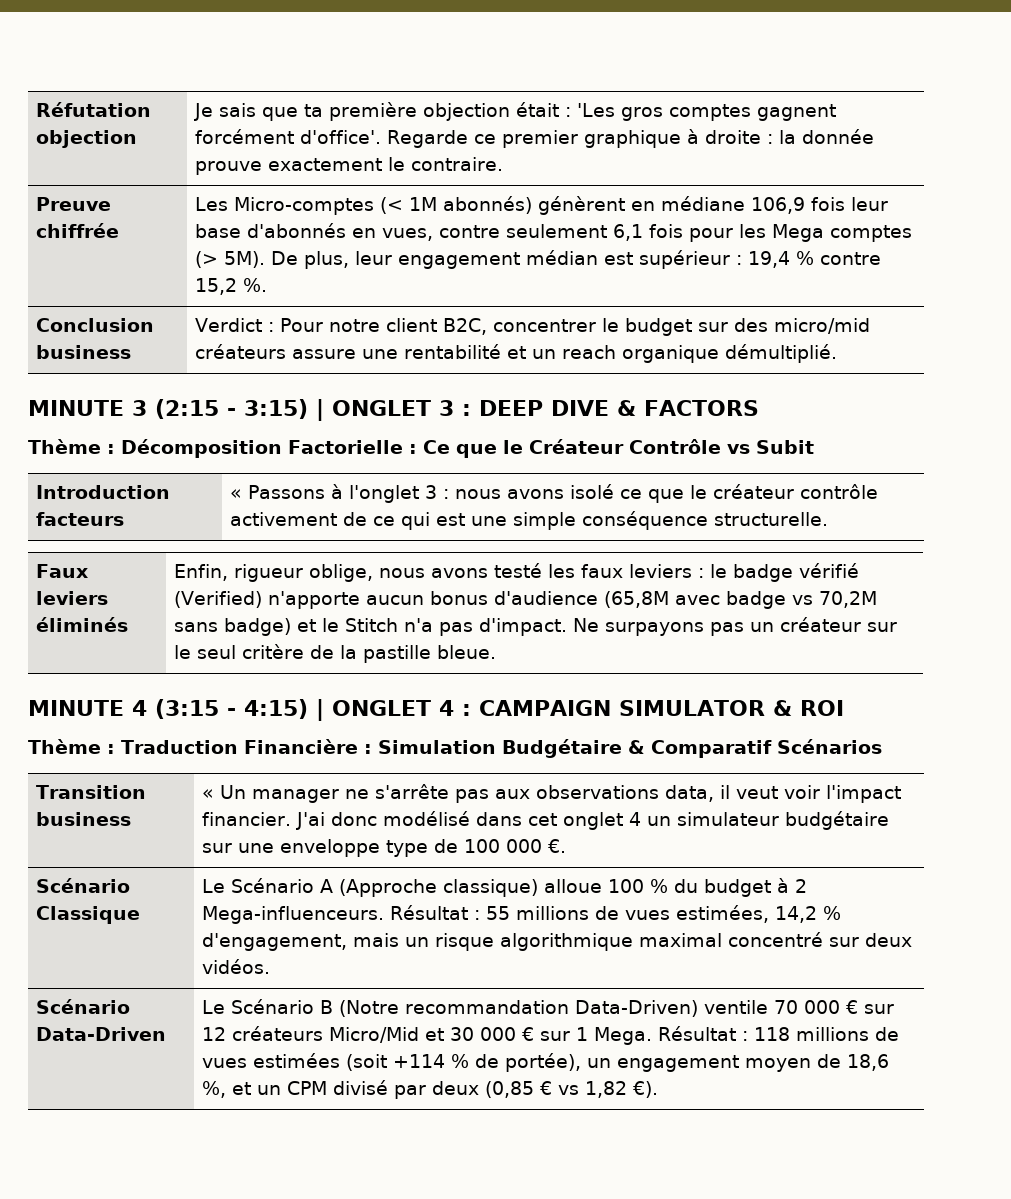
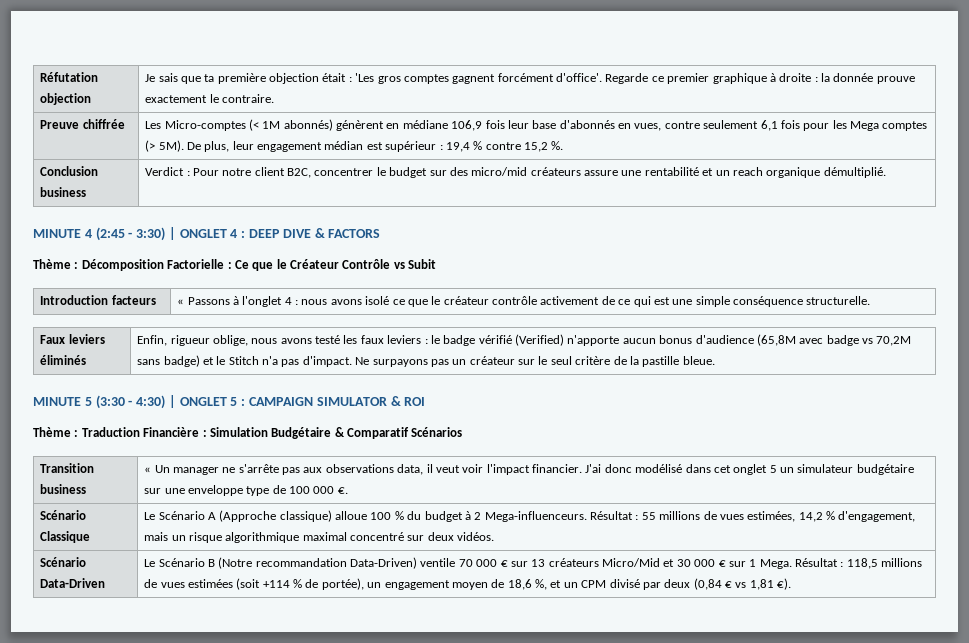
[132,399,454,421] 3 (2:15 - 3:15) | ONGLET 3 -> [84,227,238,241] 4 (2:45 - 3:30) | ONGLET 4
[424,485,437,499] 3 -> [284,297,292,305] 4
[132,699,454,721] 4 (3:15 - 4:15) | ONGLET 4 -> [84,395,238,409] 5 (3:30 - 4:30) | ONGLET 5
[628,812,641,826] 4 -> [769,465,777,473] 5
[201,1027,226,1041] 12 -> [531,559,546,567] 13
[753,1027,790,1041] 118 -> [846,558,878,569] 118,5
[484,1081,534,1098] (0,85 -> [693,578,722,590] (0,84
[584,1081,627,1098] 1,82 -> [749,579,774,590] 1,81

